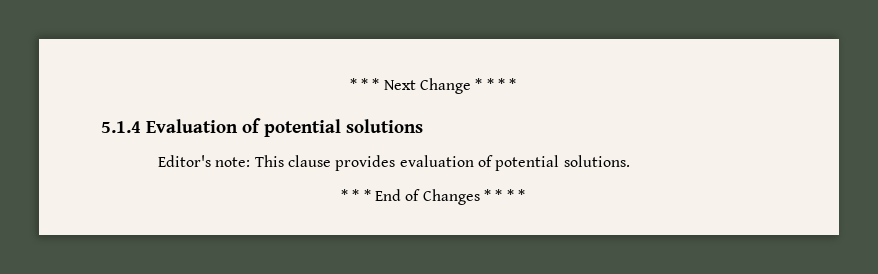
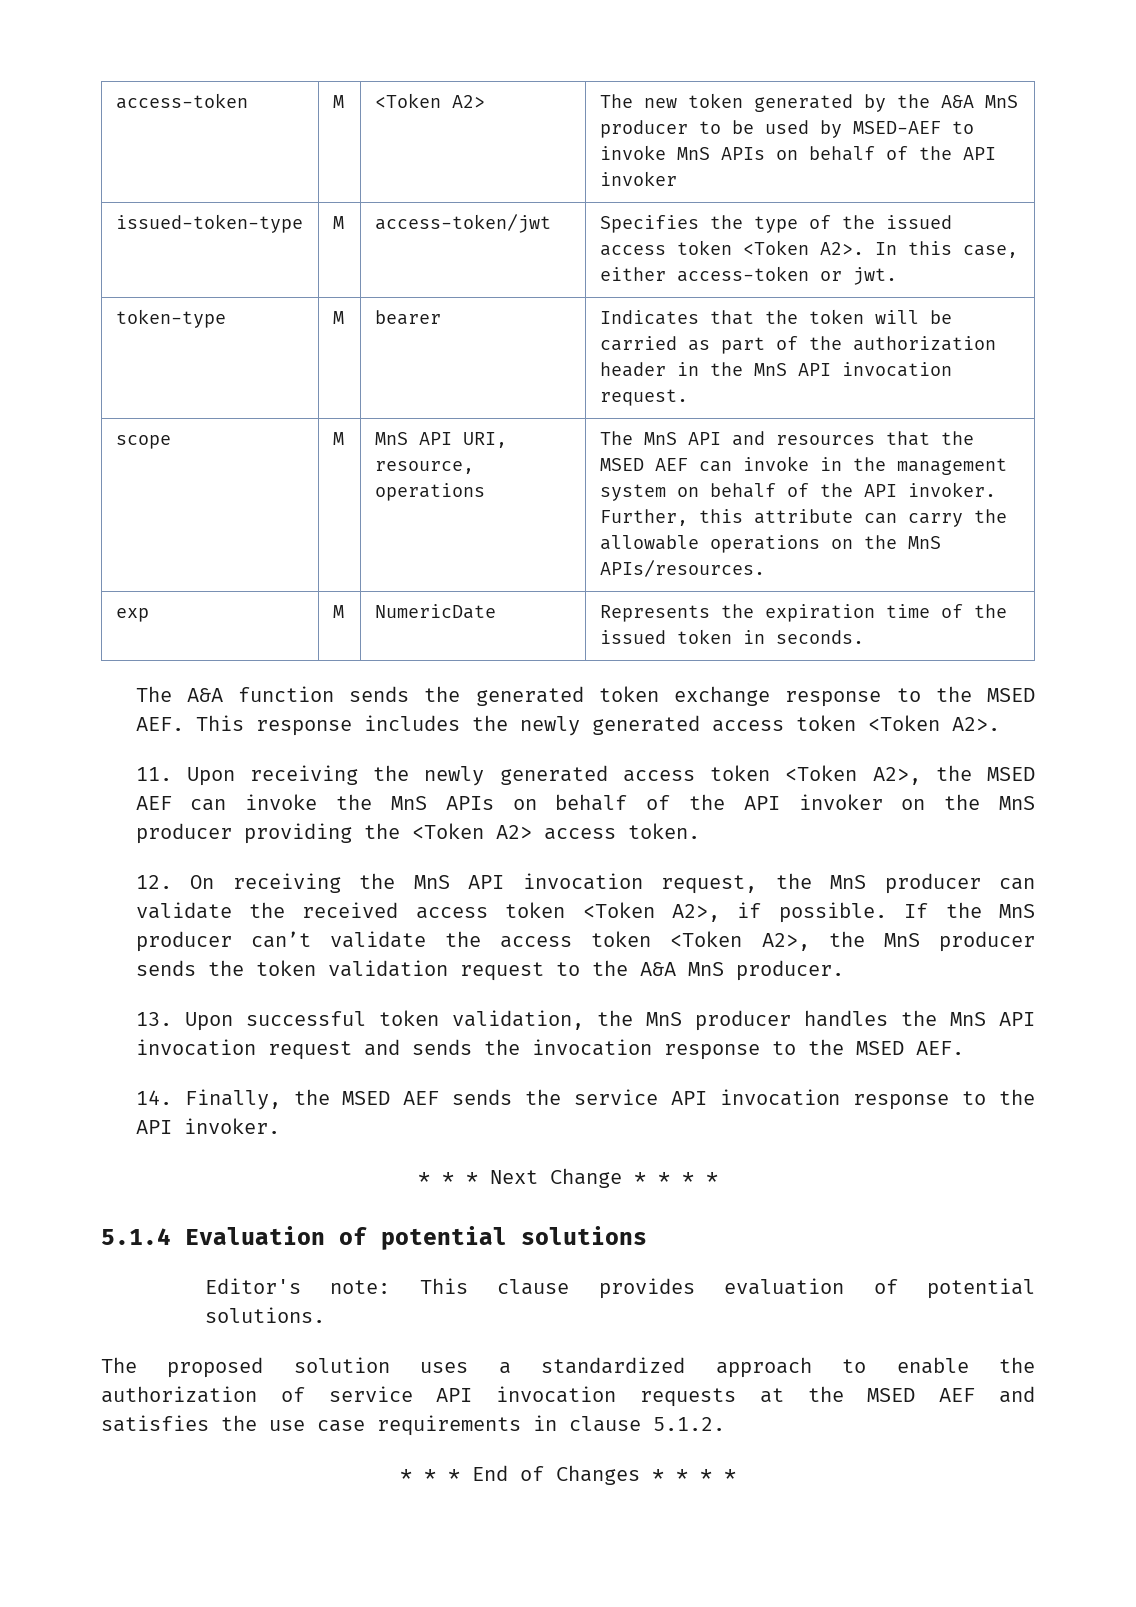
(349, 84) none -> [115,93,248,109] [332,95,344,108] [374,93,485,108] [599,93,1018,112] [599,120,974,138] [599,145,996,161] [599,171,677,186] [115,214,303,233] [332,216,344,229] [374,214,551,233] [599,215,952,233] [599,240,1018,258] [599,266,897,285] [115,309,226,328] [332,311,344,324] [374,310,441,325] [599,309,952,325] [599,336,996,354] [599,362,952,377] [599,389,688,406] [115,435,171,449] [332,432,344,445] [374,432,507,448] [374,461,474,474] [374,483,485,501] [599,431,974,446] [599,456,1007,475] [599,482,996,501] [599,509,1007,527] [599,535,941,553] [599,560,765,577] [115,608,149,622] [332,605,344,618] [374,604,496,619] [599,604,1007,622] [599,629,864,644] [135,686,1035,707] [135,715,1000,736] [135,765,1035,786] [135,794,1035,811] [135,823,700,844] [135,873,1035,894] [135,902,1035,923] [135,931,1035,952] [135,960,844,981] [135,1010,1036,1031] [135,1039,964,1060] [135,1089,1035,1110] [135,1118,280,1134] access-token | M | <Token A2> | The new token generated by the A&A MnS producer to be used by MSED-AEF to invoke MnS APIs on behalf of the API invoker // issued-token-type | M | access-token/jwt | Specifies the type of the issued access token <Token A2>. In this case, either access-token or jwt. // token-type | M | bearer | Indicates that the token will be carried as part of the authorization header in the MnS API invocation request. // scope | M | MnS API URI, resource, operations | The MnS API and resources that the MSED AEF can invoke in the management system on behalf of the API invoker. Further, this attribute can carry the allowable operations on the MnS APIs/resources. // exp | M | NumericDate | Represents the expiration time of the issued token in seconds. // The A&A function sends the generated token exchange response to the MSED AEF. This response includes the newly generated access token <Token A2>. // 11. Upon receiving the newly generated access token <Token A2>, the MSED AEF can invoke the MnS APIs on behalf of the API invoker on the MnS producer providing the <Token A2> access token. // 12. On receiving the MnS API invocation request, the MnS producer can validate the received access token <Token A2>, if possible. If the MnS producer can’t validate the access token <Token A2>, the MnS producer sends the token validation request to the A&A MnS producer. // 13. Upon successful token validation, the MnS producer handles the MnS API invocation request and sends the invocation response to the MSED AEF. // 14. Finally, the MSED AEF sends the service API invocation response to the API invoker. //
(630, 161) none -> [101,1357,1035,1378] [101,1386,1035,1407] [101,1415,725,1436] // The proposed solution uses a standardized approach to enable the authorization of service API invocation requests at the MSED AEF and satisfies the use case requirements in clause 5.1.2.

